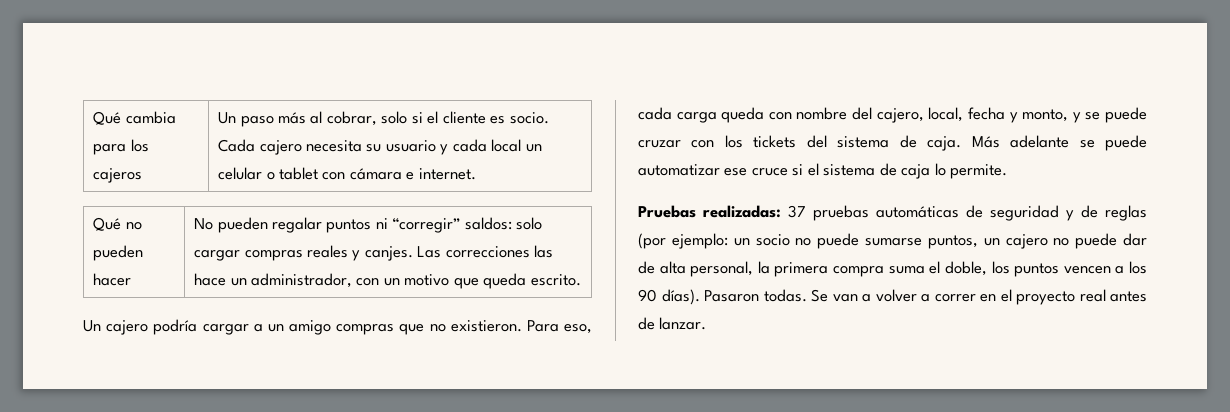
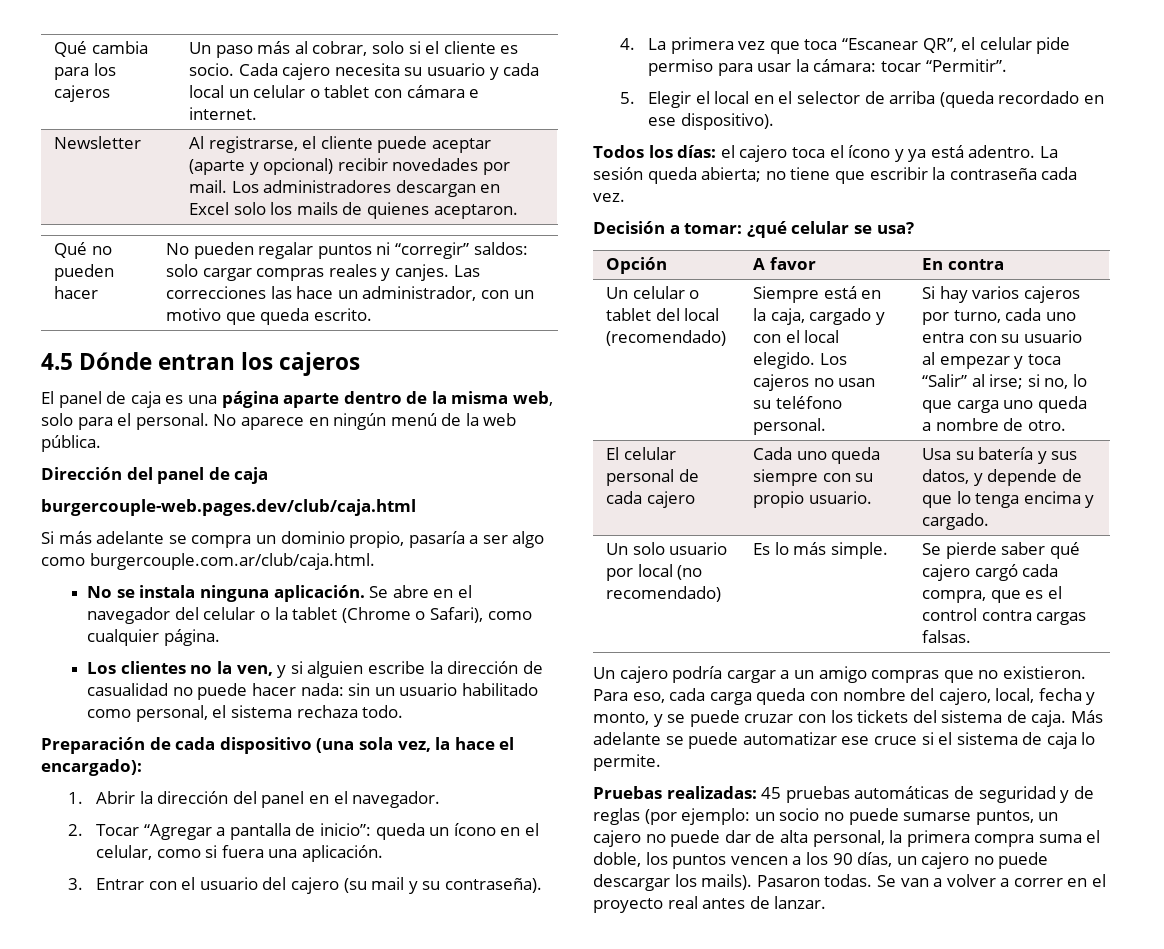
(476, 174) none -> [54,136,142,149] [189,136,491,153] [189,158,510,175] [189,180,501,197] [189,202,518,219] // Newsletter | Al registrarse, el cliente puede aceptar (aparte y opcional) recibir novedades por mail. Los administradores descargan en Excel solo los mails de quienes aceptaron.
(581, 280) none -> [41,352,361,376] [41,391,554,408] [41,413,517,430] [41,435,101,452] [41,467,269,484] [41,499,416,516] [41,531,545,548] [41,553,375,570] [87,585,472,602] [87,607,532,624] [87,629,220,646] [87,661,543,678] [87,683,538,700] [87,705,404,722] [41,737,515,754] [41,759,142,776] [68,791,441,808] [68,823,539,840] [95,845,383,862] [68,877,542,894] [620,37,1071,54] [647,59,1007,76] [620,91,1104,108] [647,113,774,130] [593,145,1059,162] [593,167,1078,184] [593,193,625,202] [593,221,914,238] [606,257,668,274] [753,257,816,270] [922,258,1004,270] [606,286,700,299] [606,308,720,321] [606,330,727,346] [753,286,882,303] [753,308,885,325] [753,330,840,343] [753,352,847,369] [753,374,876,391] [753,396,842,409] [753,418,827,435] [922,286,1080,303] [922,308,1076,325] [922,330,1082,343] [922,352,1061,369] [922,374,1087,389] [922,396,1087,413] [922,418,1066,431] [606,447,676,460] [606,469,699,486] [606,491,695,508] [753,447,881,464] [753,469,874,486] [753,491,872,508] [922,447,1078,464] [922,469,1082,486] [922,491,1095,508] [922,513,990,530] [606,542,728,555] [606,564,703,581] [606,586,722,602] [753,542,888,559] [922,542,1080,559] [922,564,1059,581] [922,586,1062,603] [922,608,1087,625] [922,630,972,643] // 4.5 Dónde entran los cajeros // El panel de caja es una página aparte dentro de la misma web, solo para el personal. No aparece en ningún menú de la web pública. // Dirección del panel de caja // burgercouple-web.pages.dev/club/caja.html // Si más adelante se compra un dominio propio, pasaría a ser algo como burgercouple.com.ar/club/caja.html. // No se instala ninguna aplicación. Se abre en el navegador del celular o la tablet (Chrome o Safari), como cualquier página. // Los clientes no la ven, y si alguien escribe la dirección de casualidad no puede hacer nada: sin un usuario habilitado como personal, el sistema rechaza todo. // Preparación de cada dispositivo (una sola vez, la hace el encargado): // 1. Abrir la dirección del panel en el navegador. // 2. Tocar “Agregar a pantalla de inicio”: queda un ícono en el celular, como si fuera una aplicación. // 3. Entrar con el usuario del cajero (su mail y su contraseña). // 4. La primera vez que toca “Escanear QR”, el celular pide permiso para usar la cámara: tocar “Permitir”. // 5. Elegir el local en el selector de arriba (queda recordado en ese dispositivo). // Todos los días: el cajero toca el ícono y ya está adentro. La sesión queda abierta; no tiene que escribir la contraseña cada vez. // Decisión a tomar: ¿qué celular se usa? // Opción | A favor | En contra // Un celular o tablet del local (recomendado) | Siempre está en la caja, cargado y con el local elegido. Los cajeros no usan su teléfono personal. | Si hay varios cajeros por turno, cada uno entra con su usuario al empezar y toca “Salir” al irse; si no, lo que carga uno queda a nombre de otro. // El celular personal de cada cajero | Cada uno queda siempre con su propio usuario. | Usa su batería y sus datos, y depende de que lo tenga encima y cargado. // Un solo usuario por local (no recomendado) | Es lo más simple. | Se pierde saber qué cajero cargó cada compra, que es el control contra cargas falsas.
[788,205,806,218] 37 -> [761,787,782,799] 45
[661,289,700,305] días). -> [857,852,1049,869] [593,874,753,891] días, un cajero no puede descargar los mails).

